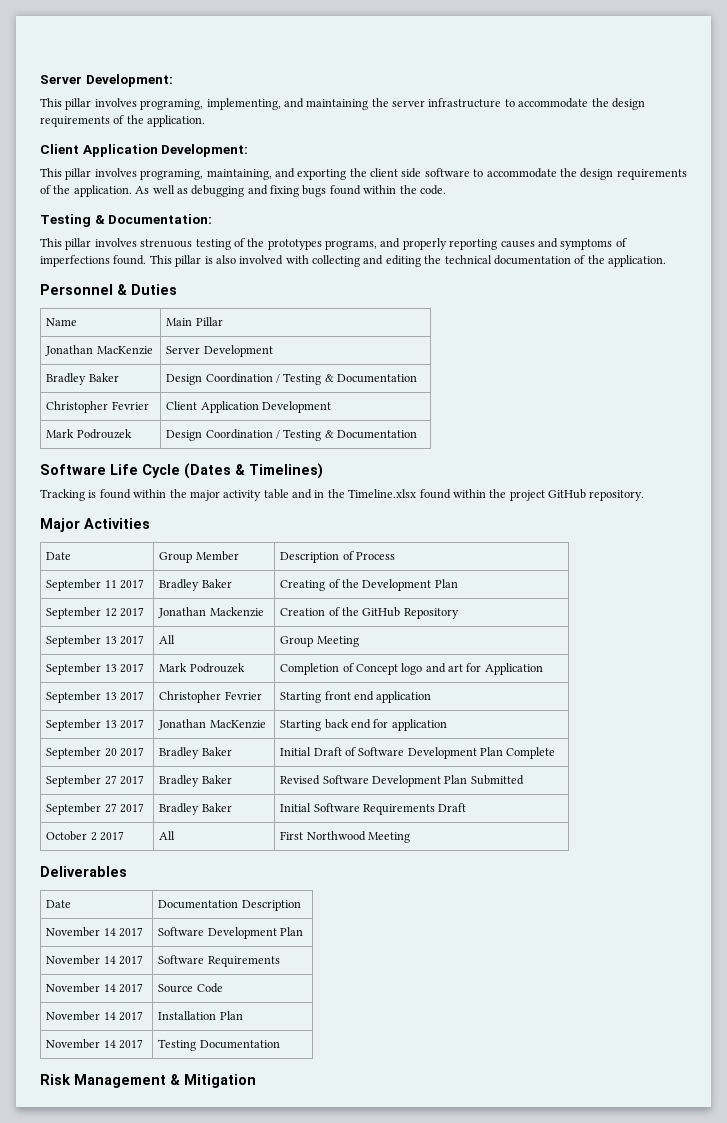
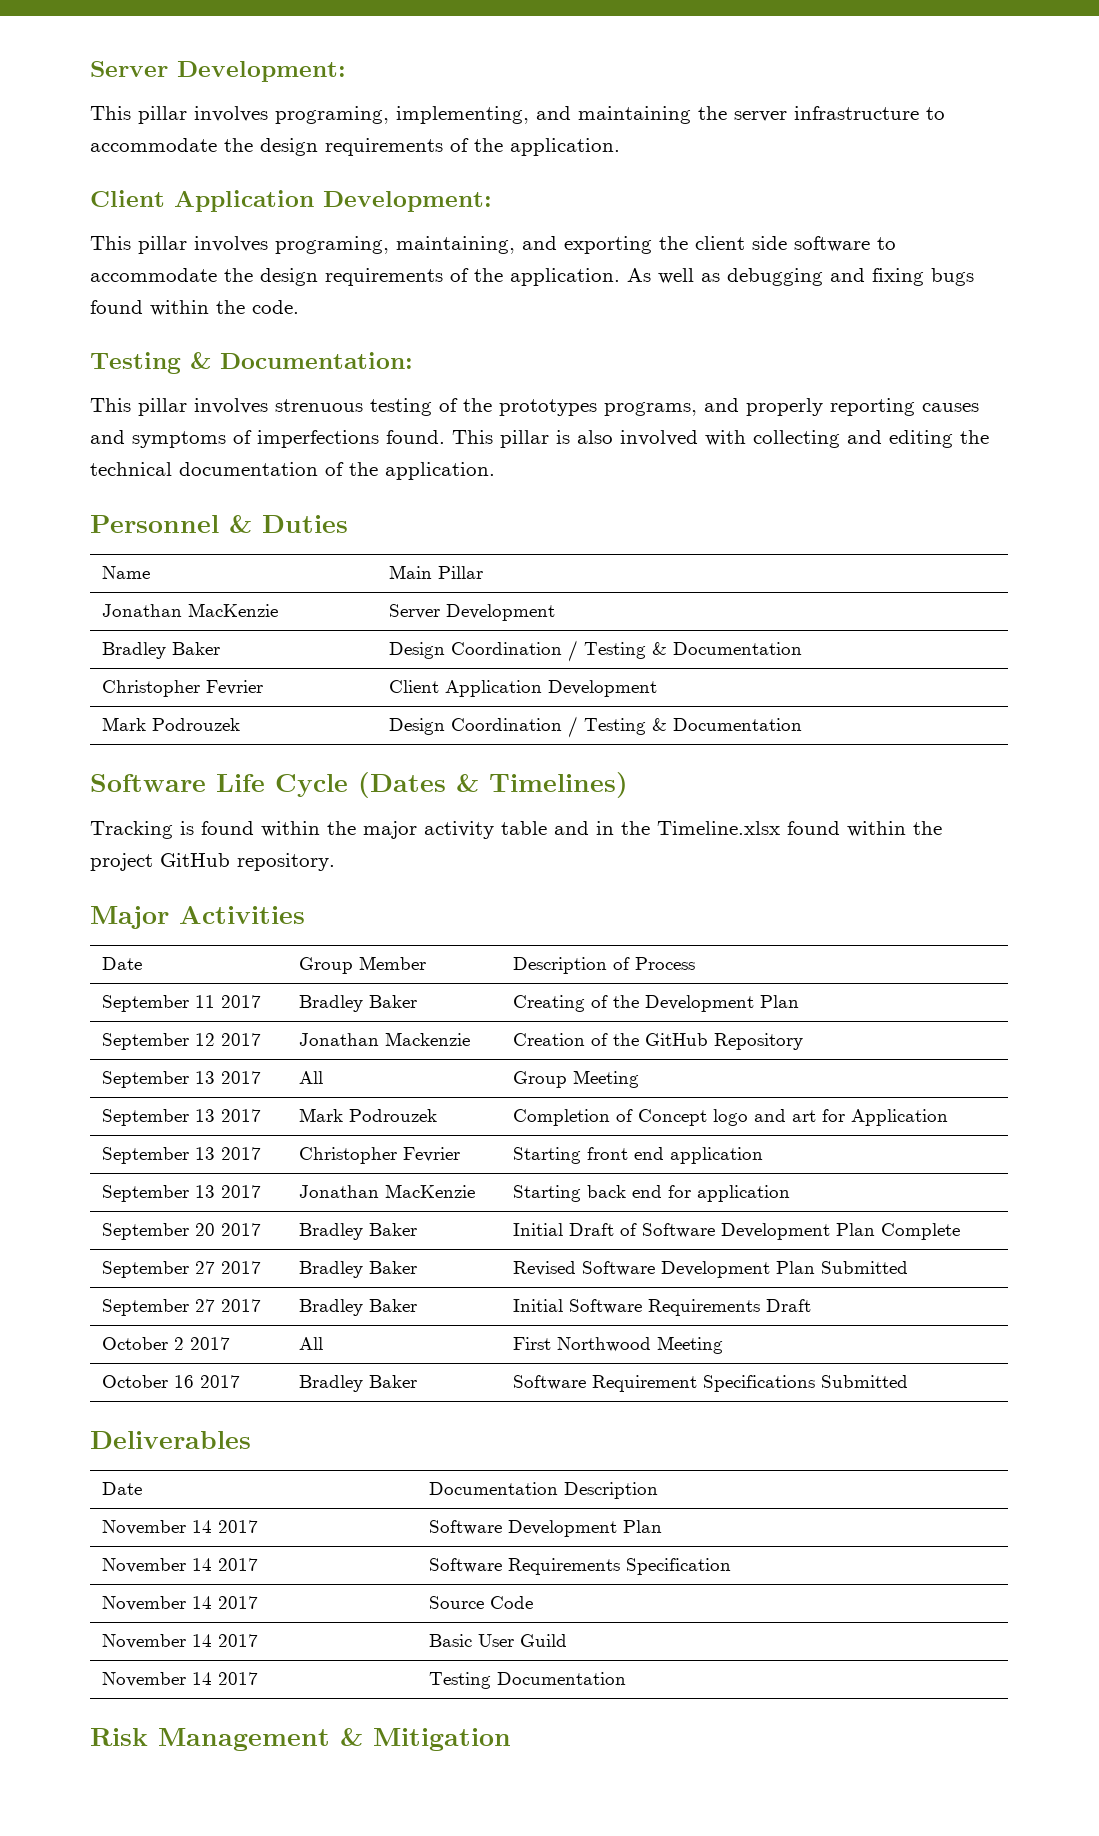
(410, 837) none -> [102,1375,241,1388] [299,1375,418,1392] [513,1375,909,1392] // October 16 2017 | Bradley Baker | Software Requirement Specifications Submitted
(280, 961) none -> [626,1558,732,1575] Specification
[158,1011,243,1020] Installation Plan -> [429,1634,568,1647] Basic User Guild

